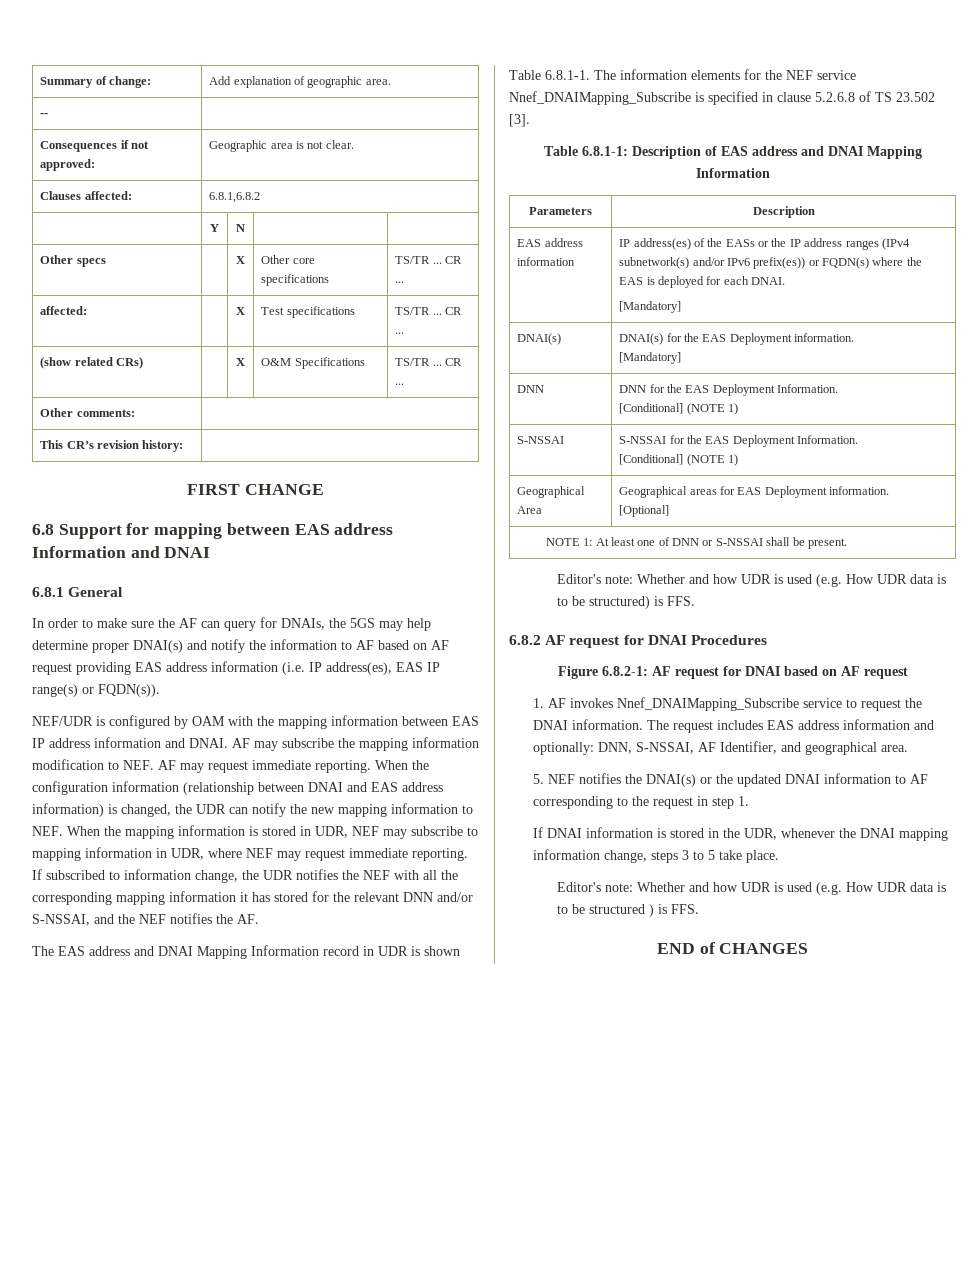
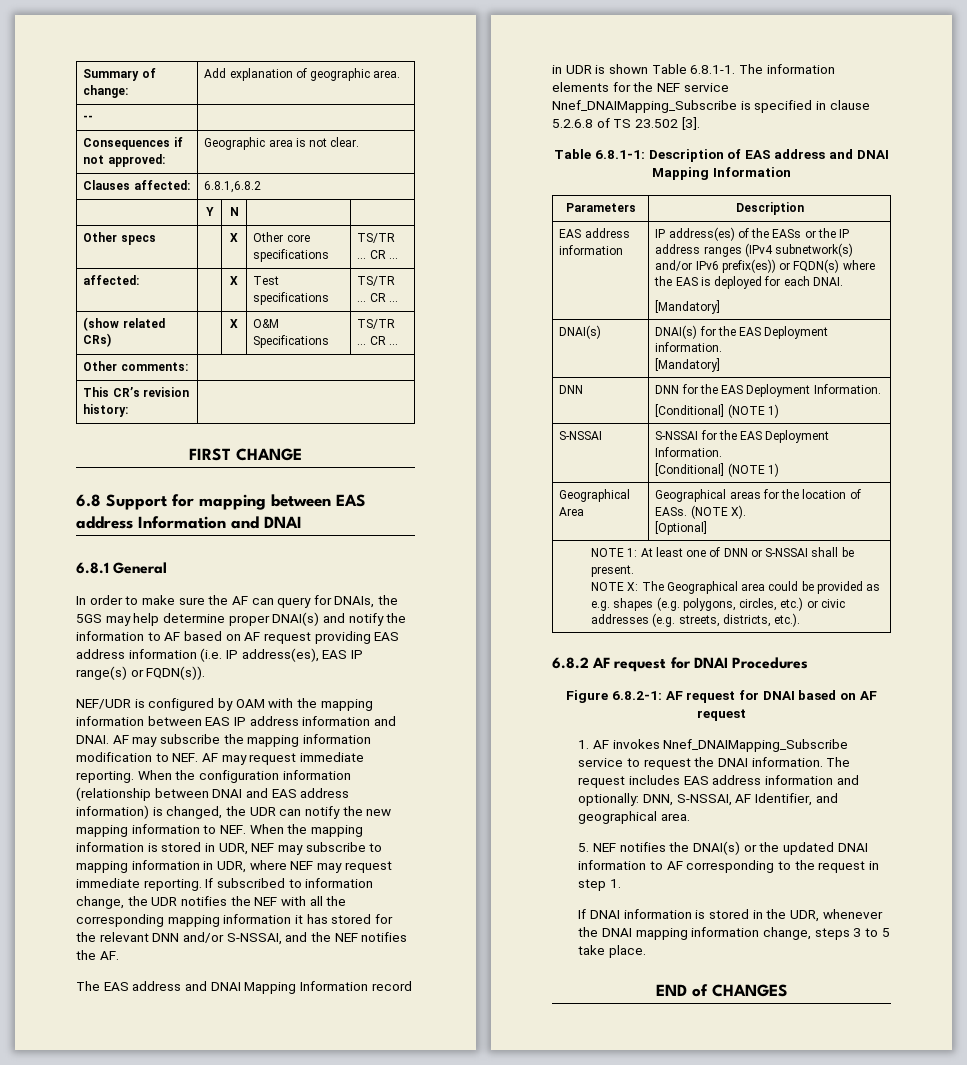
[737,486,890,498] EAS Deployment information. -> [781,489,861,499] [655,505,746,519] the location of EASs. (NOTE X).
[556,574,946,587] [556,596,695,609] // Editor's note: Whether and how UDR is used (e.g. How UDR data is to be structured) is FFS. -> [591,581,881,594] [591,597,845,611] [591,613,801,627] // NOTE X: The Geographical area could be provided as e.g. shapes (e.g. polygons, circles, etc.) or civic addresses (e.g. streets, districts, etc.).
[556,882,946,895] [556,904,699,917] // Editor's note: Whether and how UDR is used (e.g. How UDR data is to be structured ) is FFS. -> (647, 951) none

